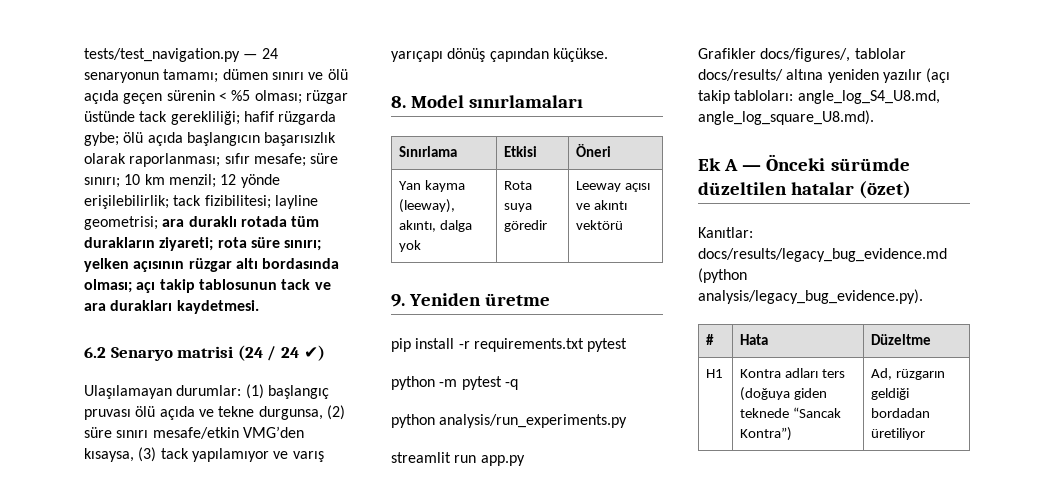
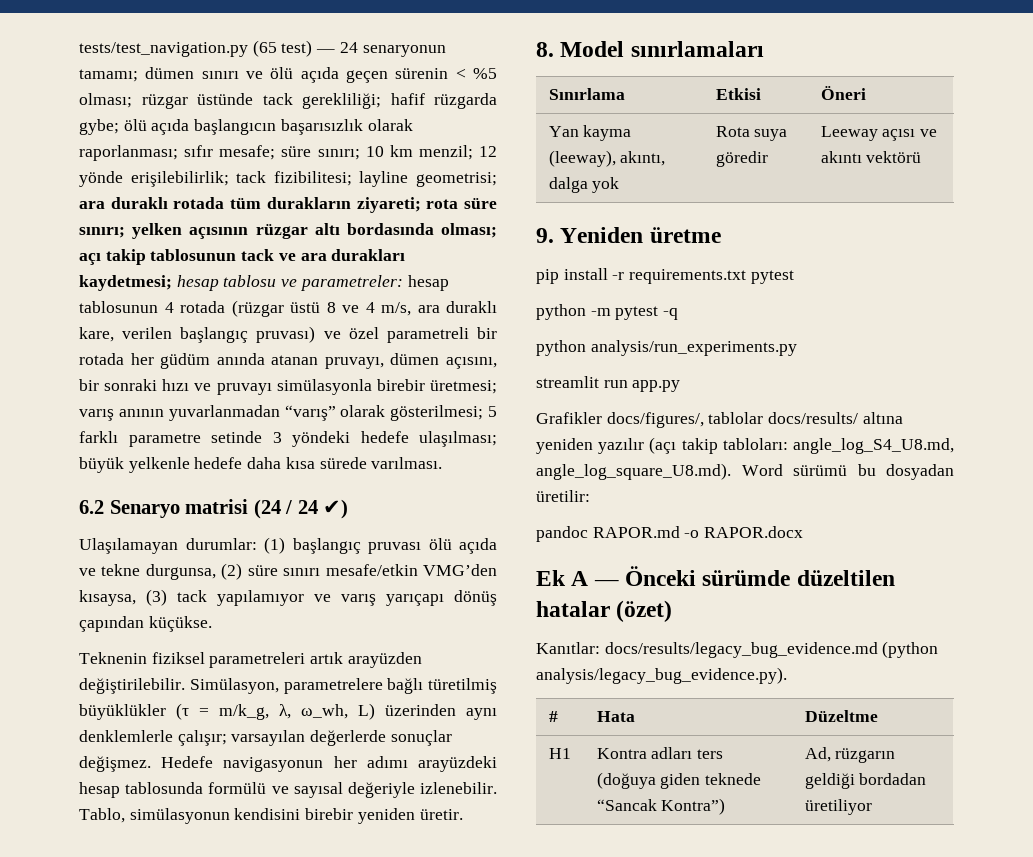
(240, 55) none -> [252,40,313,57] (65 test)
[176,300,259,314] kaydetmesi. -> [79,275,449,291] [79,300,497,317] [79,326,498,343] [79,353,497,369] [79,379,497,395] [79,405,497,421] [79,431,497,447] [79,457,443,473] kaydetmesi; hesap tablosu ve parametreler: hesap tablosunun 4 rotada (rüzgar üstü 8 ve 4 m/s, ara duraklı kare, verilen başlangıç pruvası) ve özel parametreli bir rotada her güdüm anında atanan pruvayı, dümen açısını, bir sonraki hızı ve pruvayı simülasyonla birebir üretmesi; varış anının yuvarlanmadan “varış” olarak gösterilmesi; 5 farklı parametre setinde 3 yöndeki hedefe ulaşılması; büyük yelkenle hedefe daha kısa sürede varılması.
(608, 55) none -> [79,652,422,668] [79,678,497,694] [79,703,497,720] [79,730,452,746] [79,756,497,772] [79,782,498,798] [79,808,463,824] // Teknenin fiziksel parametreleri artık arayüzden değiştirilebilir. Simülasyon, parametrelere bağlı türetilmiş büyüklükler (τ = m/k_g, λ, ω_wh, L) üzerinden aynı denklemlerle çalışır; varsayılan değerlerde sonuçlar değişmez. Hedefe navigasyonun her adımı arayüzdeki hesap tablosunda formülü ve sayısal değeriyle izlenebilir. Tablo, simülasyonun kendisini birebir yeniden üretir.
(874, 117) none -> [741,464,954,480] [536,490,590,502] [536,526,804,542] Word sürümü bu dosyadan üretilir: // pandoc RAPOR.md -o RAPOR.docx

